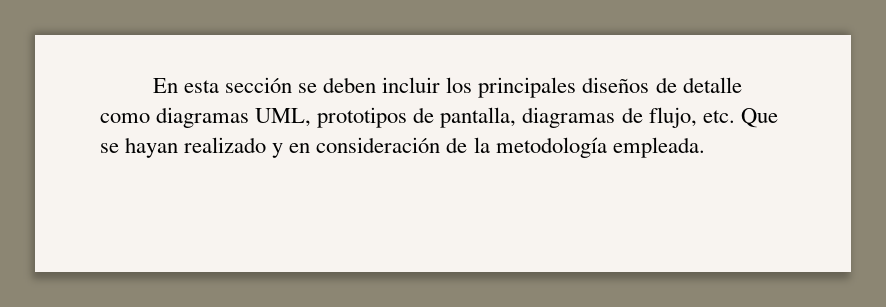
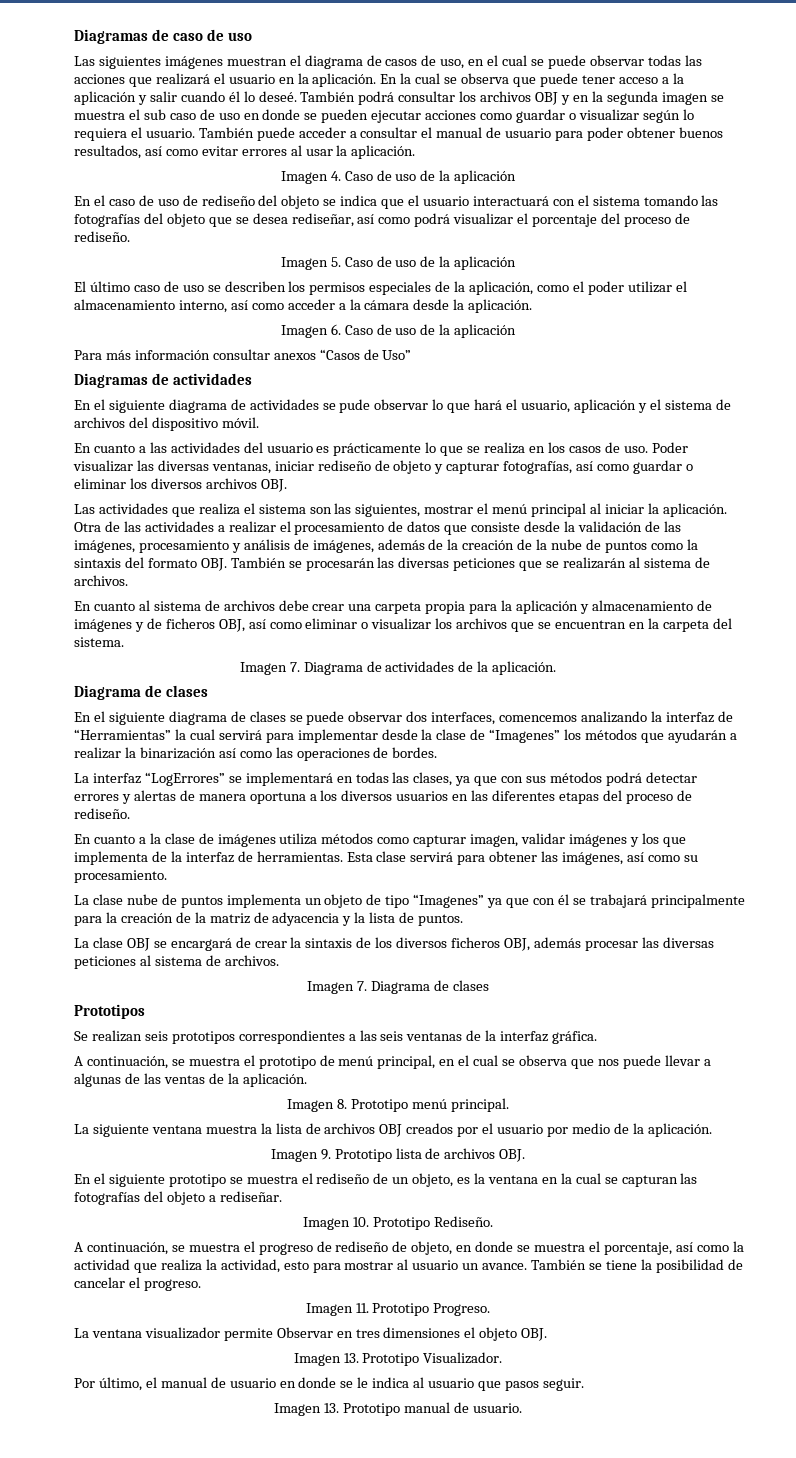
[152,77,742,98] [100,107,778,128] [100,137,705,158] En esta sección se deben incluir los principales diseños de detalle como diagramas UML, prototipos de pantalla, diagramas de flujo, etc. Que se hayan realizado y en consideración de la metodología empleada. -> [74,29,252,44] [74,55,702,69] [74,73,684,87] [74,91,724,105] [74,109,694,123] [74,127,723,141] [74,145,416,159] [280,170,517,184] [74,195,719,209] [74,213,690,227] [74,231,131,242] [280,256,517,270] [74,281,687,295] [74,299,533,313] [280,324,517,338] [74,349,412,360] [74,373,252,388] [74,399,731,413] [74,417,259,431] [74,442,688,456] [73,460,693,474] [74,478,287,492] [74,503,727,517] [74,521,681,535] [74,539,698,553] [74,557,710,571] [74,575,129,586] [74,600,712,614] [74,618,732,632] [74,637,125,647] [239,661,557,675] [74,685,208,700] [74,711,733,725] [74,729,737,743] [74,747,438,761] [74,772,697,786] [74,790,692,804] [74,808,131,819] [74,833,686,847] [74,851,698,865] [74,870,168,883] [74,894,745,908] [74,912,464,926] [74,937,714,951] [74,955,279,969] [307,980,489,994] [74,1004,146,1019] [74,1030,598,1044] [74,1055,711,1069] [74,1073,307,1087] [287,1098,509,1112] [74,1123,712,1137] [270,1148,526,1162] [74,1173,698,1187] [74,1191,282,1205] [303,1216,493,1230] [74,1241,744,1255] [74,1259,743,1273] [74,1277,201,1291] [305,1303,491,1316] [74,1327,548,1341] [293,1352,503,1366] [74,1377,584,1391] [274,1402,522,1416] Diagramas de caso de uso // Las siguientes imágenes muestran el diagrama de casos de uso, en el cual se puede observar todas las acciones que realizará el usuario en la aplicación. En la cual se observa que puede tener acceso a la aplicación y salir cuando él lo deseé. También podrá consultar los archivos OBJ y en la segunda imagen se muestra el sub caso de uso en donde se pueden ejecutar acciones como guardar o visualizar según lo requiera el usuario. También puede acceder a consultar el manual de usuario para poder obtener buenos resultados, así como evitar errores al usar la aplicación. // Imagen 4. Caso de uso de la aplicación // En el caso de uso de rediseño del objeto se indica que el usuario interactuará con el sistema tomando las fotografías del objeto que se desea rediseñar, así como podrá visualizar el porcentaje del proceso de rediseño. // Imagen 5. Caso de uso de la aplicación // El último caso de uso se describen los permisos especiales de la aplicación, como el poder utilizar el almacenamiento interno, así como acceder a la cámara desde la aplicación. // Imagen 6. Caso de uso de la aplicación // Para más información consultar anexos “Casos de Uso” // Diagramas de actividades // En el siguiente diagrama de actividades se pude observar lo que hará el usuario, aplicación y el sistema de archivos del dispositivo móvil. // En cuanto a las actividades del usuario es prácticamente lo que se realiza en los casos de uso. Poder visualizar las diversas ventanas, iniciar rediseño de objeto y capturar fotografías, así como guardar o eliminar los diversos archivos OBJ. // Las actividades que realiza el sistema son las siguientes, mostrar el menú principal al iniciar la aplicación. Otra de las actividades a realizar el procesamiento de datos que consiste desde la validación de las imágenes, procesamiento y análisis de imágenes, además de la creación de la nube de puntos como la sintaxis del formato OBJ. También se procesarán las diversas peticiones que se realizarán al sistema de archivos. // En cuanto al sistema de archivos debe crear una carpeta propia para la aplicación y almacenamiento de imágenes y de ficheros OBJ, así como eliminar o visualizar los archivos que se encuentran en la carpeta del sistema. // Imagen 7. Diagrama de actividades de la aplicación. // Diagrama de clases // En el siguiente diagrama de clases se puede observar dos interfaces, comencemos analizando la interfaz de “Herramientas” la cual servirá para implementar desde la clase de “Imagenes” los métodos que ayudarán a realizar la binarización así como las operaciones de bordes. // La interfaz “LogErrores” se implementará en todas las clases, ya que con sus métodos podrá detectar errores y alertas de manera oportuna a los diversos usuarios en las diferentes etapas del proceso de rediseño. // En cuanto a la clase de imágenes utiliza métodos como capturar imagen, validar imágenes y los que implementa de la interfaz de herramientas. Esta clase servirá para obtener las imágenes, así como su procesamiento. // La clase nube de puntos implementa un objeto de tipo “Imagenes” ya que con él se trabajará principalmente para la creación de la matriz de adyacencia y la lista de puntos. // La clase OBJ se encargará de crear la sintaxis de los diversos ficheros OBJ, además procesar las diversas peticiones al sistema de archivos. // Imagen 7. Diagrama de clases // Prototipos // Se realizan seis prototipos correspondientes a las seis ventanas de la interfaz gráfica. // A continuación, se muestra el prototipo de menú principal, en el cual se observa que nos puede llevar a algunas de las ventas de la aplicación. // Imagen 8. Prototipo menú principal. // La siguiente ventana muestra la lista de archivos OBJ creados por el usuario por medio de la aplicación. // Imagen 9. Prototipo lista de archivos OBJ. // En el siguiente prototipo se muestra el rediseño de un objeto, es la ventana en la cual se capturan las fotografías del objeto a rediseñar. // Imagen 10. Prototipo Rediseño. // A continuación, se muestra el progreso de rediseño de objeto, en donde se muestra el porcentaje, así como la actividad que realiza la actividad, esto para mostrar al usuario un avance. También se tiene la posibilidad de cancelar el progreso. // Imagen 11. Prototipo Progreso. // La ventana visualizador permite Observar en tres dimensiones el objeto OBJ. // Imagen 13. Prototipo Visualizador. // Por último, el manual de usuario en donde se le indica al usuario que pasos seguir. // Imagen 13. Prototipo manual de usuario.

